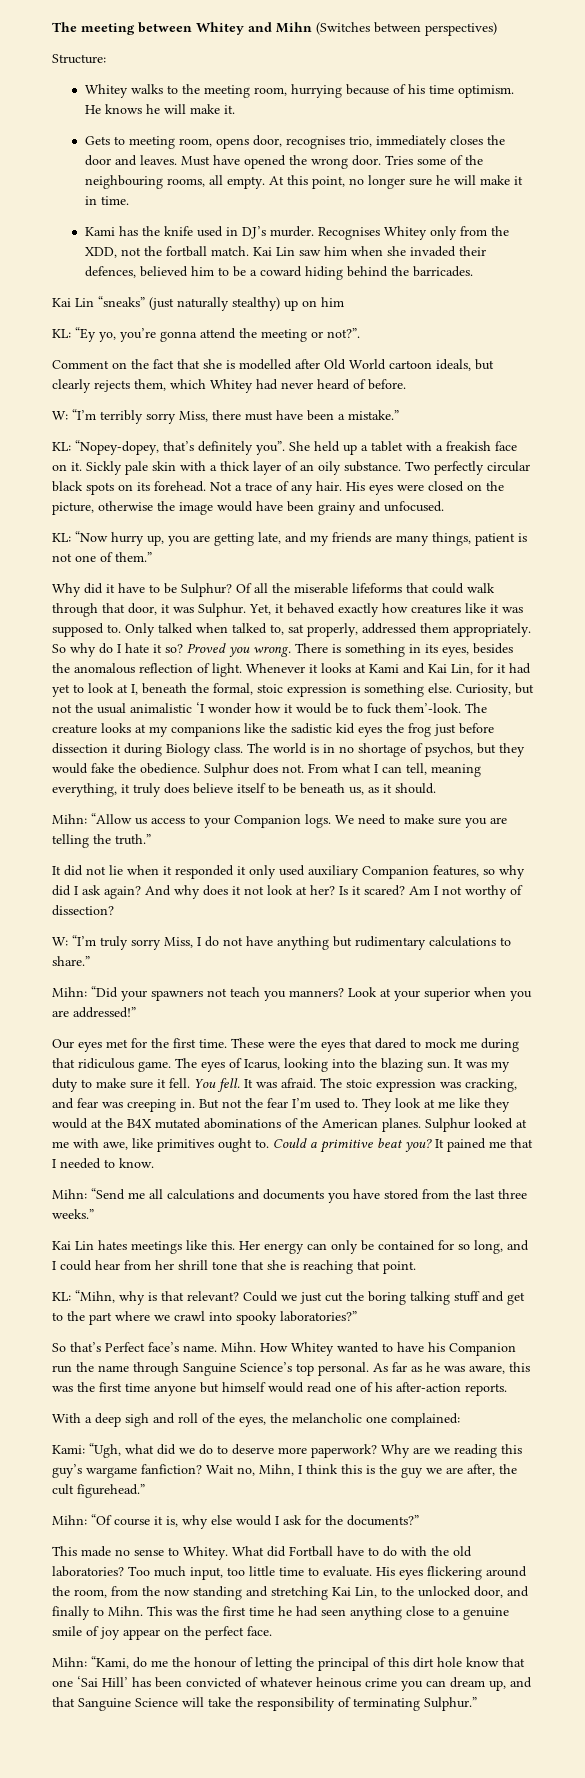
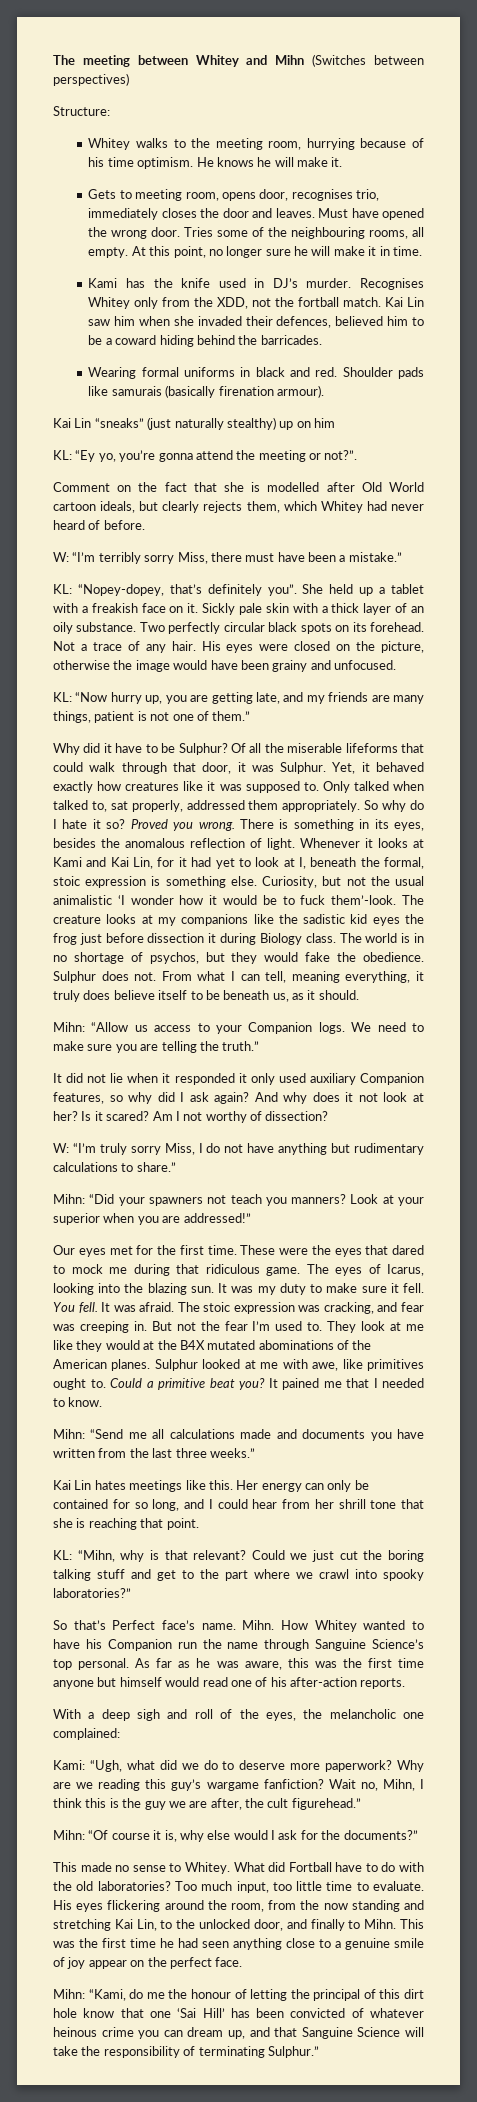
(473, 271) none -> [88,367,424,379] [88,385,324,398] // Wearing formal uniforms in black and red. Shoulder pads like samurais (basically firenation armour).
(234, 1194) none -> [240,1429,272,1439] made
[384,1189,419,1200] stored -> [53,1448,95,1458] written

